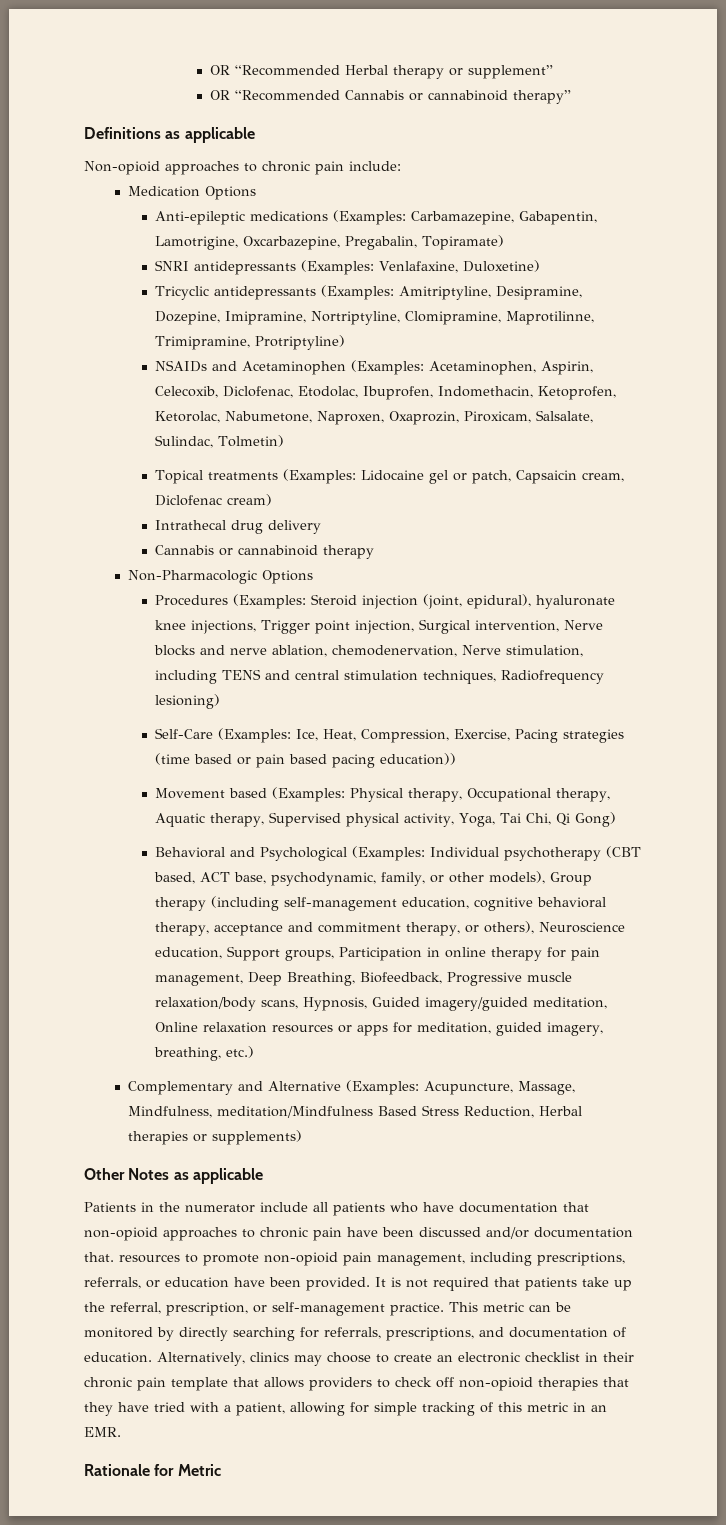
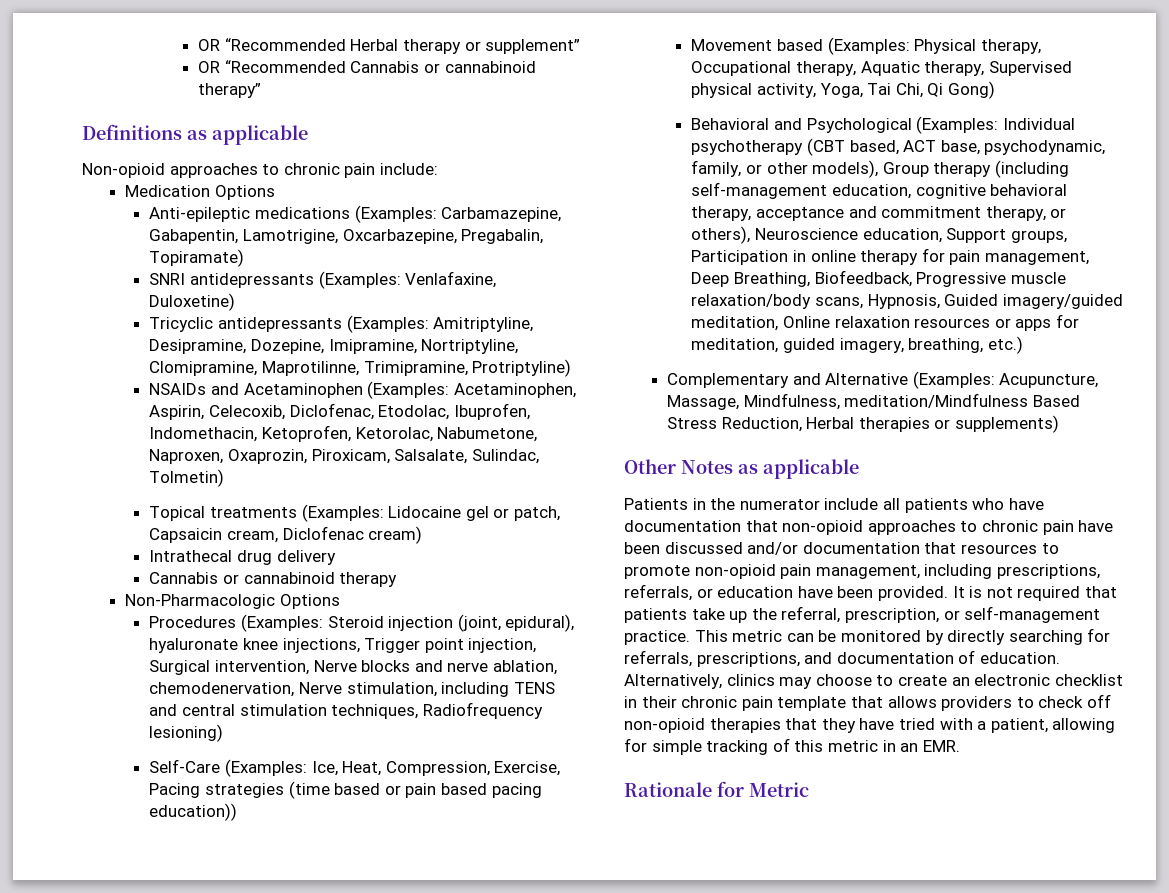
[84,1252,114,1262] that. -> [924,542,957,554] that

